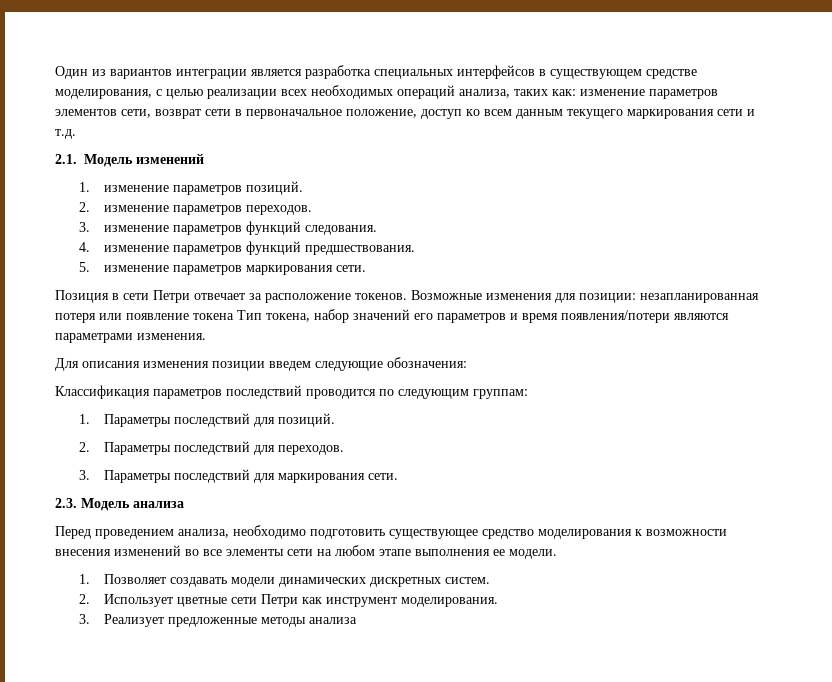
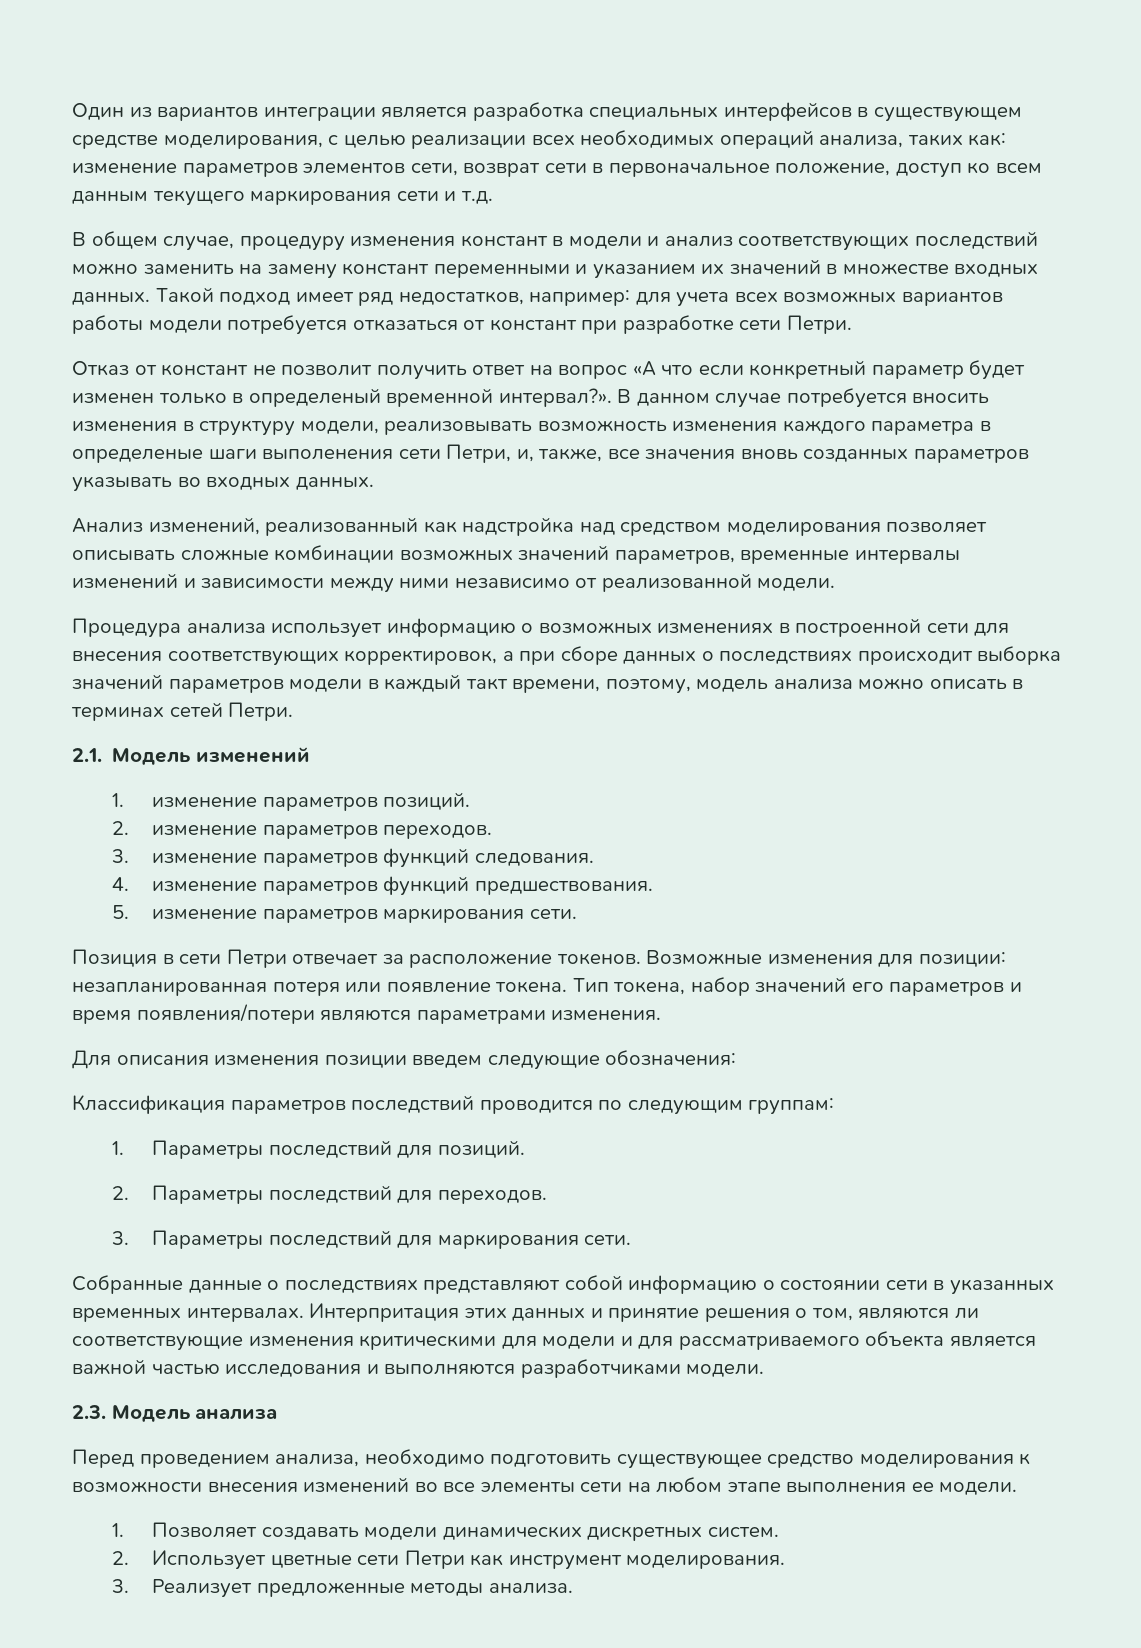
(76, 134) none -> [72,231,1038,251] [72,259,1039,279] [72,287,1003,307] [72,315,852,335] [72,360,1026,380] [72,388,990,408] [72,420,991,436] [72,444,1029,463] [72,476,374,492] [72,517,988,536] [72,545,960,564] [72,573,836,593] [72,618,1010,638] [72,646,1062,666] [72,674,1024,694] [71,702,294,721] // В общем случае, процедуру изменения констант в модели и анализ соответствующих последствий можно заменить на замену констант переменными и указанием их значений в множестве входных данных. Такой подход имеет ряд недостатков, например: для учета всех возможных вариантов работы модели потребуется отказаться от констант при разработке сети Петри. // Отказ от констант не позволит получить ответ на вопрос «А что если конкретный параметр будет изменен только в определеный временной интервал?». В данном случае потребуется вносить изменения в структуру модели, реализовывать возможность изменения каждого параметра в определеные шаги выполенения сети Петри, и, также, все значения вновь созданных параметров указывать во входных данных. // Анализ изменений, реализованный как надстройка над средством моделирования позволяет описывать сложные комбинации возможных значений параметров, временные интервалы изменений и зависимости между ними независимо от реализованной модели. // Процедура анализа использует информацию о возможных изменениях в построенной сети для внесения соответствующих корректировок, а при сборе данных о последствиях происходит выборка значений параметров модели в каждый такт времени, поэтому, модель анализа можно описать в терминах сетей Петри.
[193,313,234,320] токена -> [495,981,568,993] токена.
(398, 476) none -> [72,1275,1054,1295] [72,1303,979,1322] [72,1331,1036,1351] [72,1359,765,1378] // Собранные данные о последствиях представляют собой информацию о состоянии сети в указанных временных интервалах. Интерпритация этих данных и принятие решения о том, являются ли соответствующие изменения критическими для модели и для рассматриваемого объекта является важной частью исследования и выполняются разработчиками модели.
[308,617,357,624] анализа -> [488,1583,573,1594] анализа.

